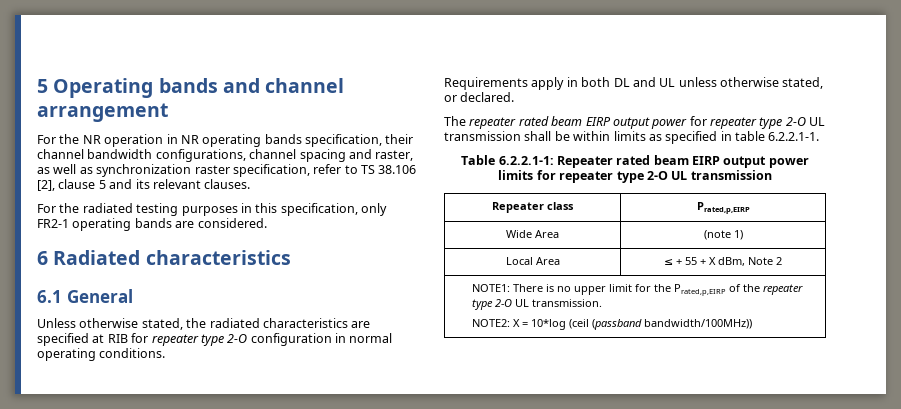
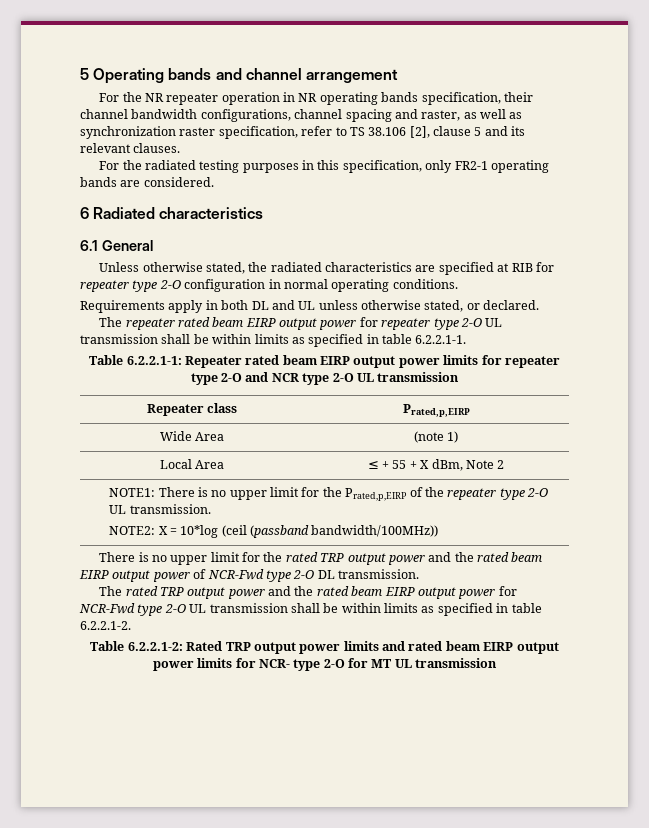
(101, 139) none -> [166,93,219,105] repeater
(668, 175) none -> [245,372,354,385] and NCR type 2-O
(753, 324) none -> [99,552,543,565] [79,569,419,582] [99,586,517,599] [79,603,542,616] [80,621,131,630] [90,641,559,654] [152,658,498,671] // There is no upper limit for the rated TRP output power and the rated beam EIRP output power of NCR-Fwd type 2-O DL transmission. // The rated TRP output power and the rated beam EIRP output power for NCR-Fwd type 2-O UL transmission shall be within limits as specified in table 6.2.2.1-2. // Table 6.2.2.1-2: Rated TRP output power limits and rated beam EIRP output power limits for NCR- type 2-O for MT UL transmission

